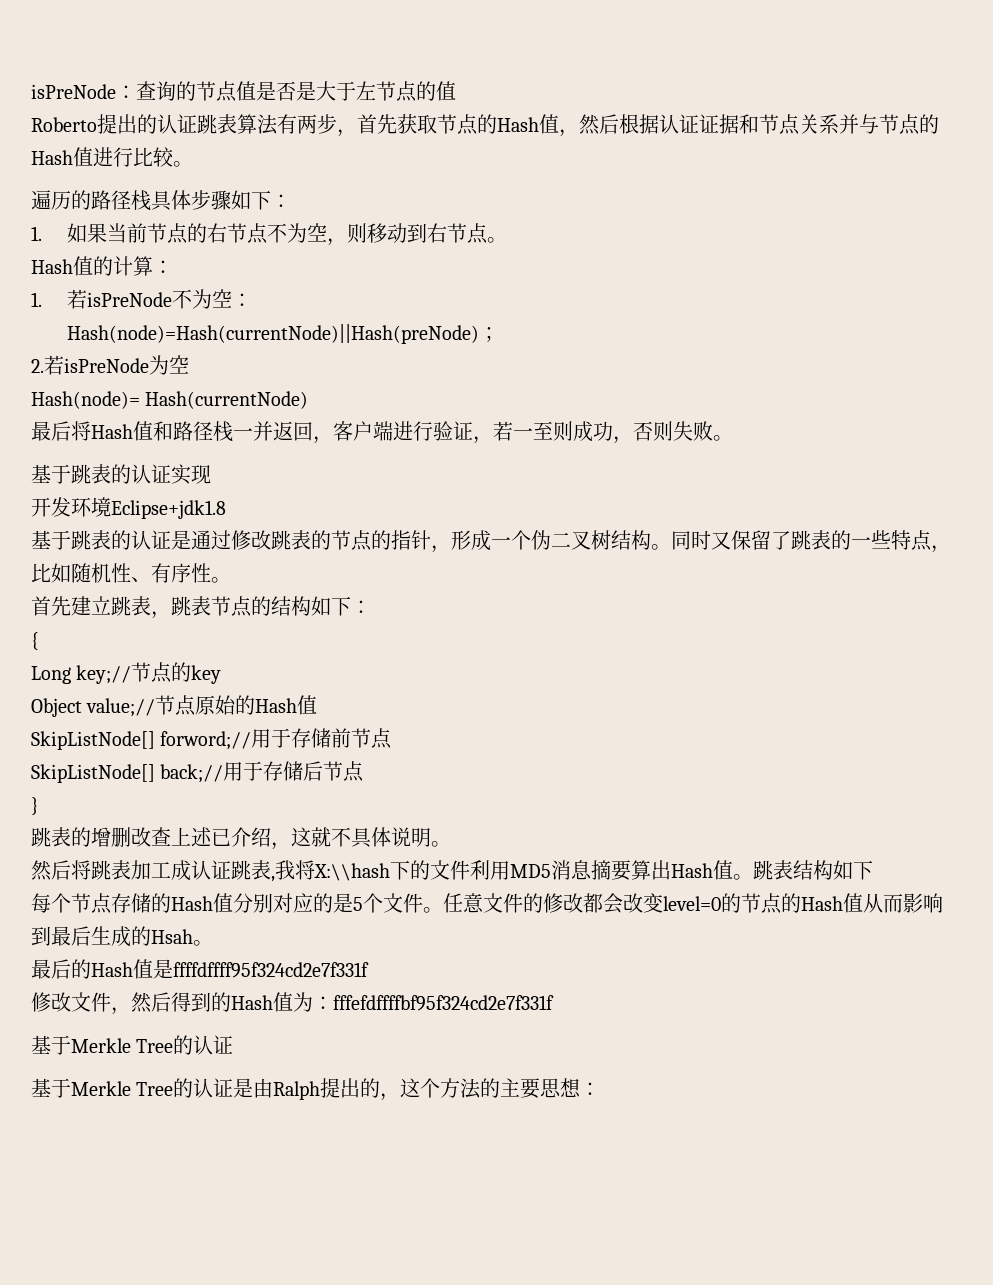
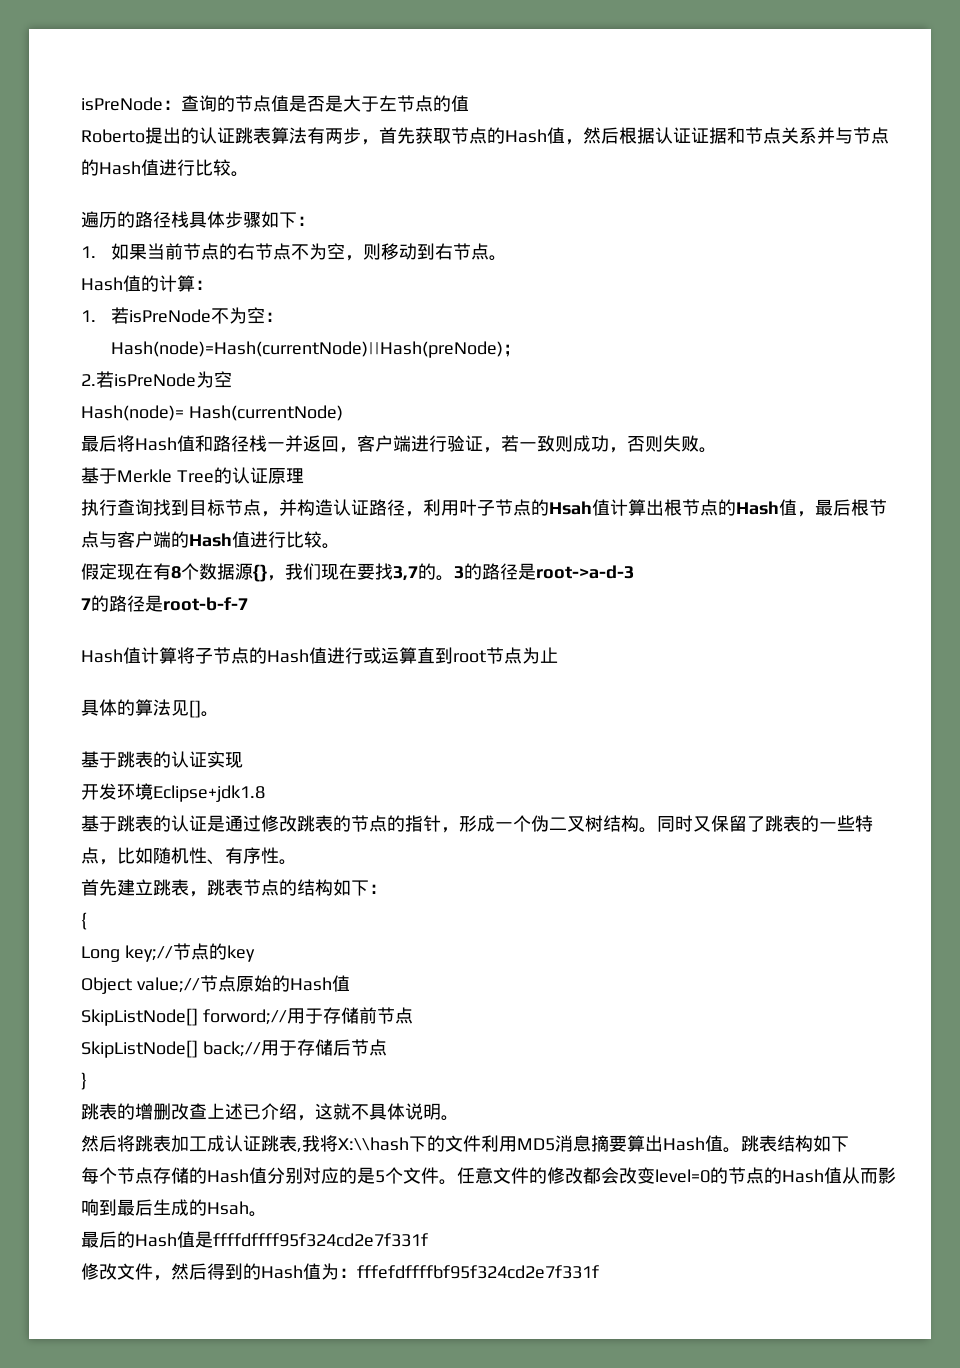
[533,421,553,440] 至 -> [537,435,555,452] 致
(733, 438) none -> [81,467,304,484] [81,499,887,517] [81,531,340,549] [81,563,634,582] [81,595,248,612] [81,647,558,664] [81,699,219,718] // 基于Merkle Tree的认证原理 // 执行查询找到目标节点，并构造认证路径，利用叶子节点的Hsah值计算出根节点的Hash值，最后根节点与客户端的Hash值进行比较。 // 假定现在有8个数据源{}，我们现在要找3,7的。3的路径是root->a-d-3 // 7的路径是root-b-f-7 // Hash值计算将子节点的Hash值进行或运算直到root节点为止 // 具体的算法见[]。
[31,1035,234,1055] [31,1078,601,1101] // 基于Merkle Tree的认证 // 基于Merkle Tree的认证是由Ralph提出的，这个方法的主要思想： -> (599, 1272) none

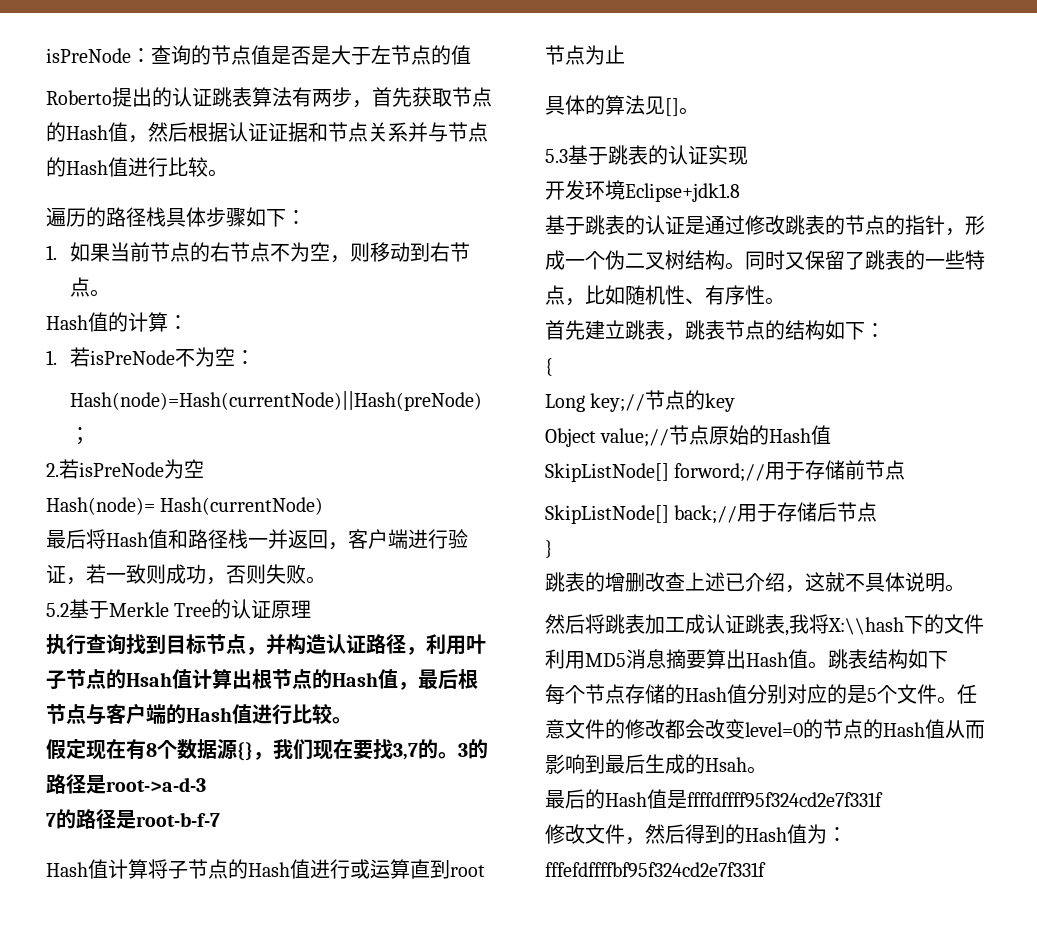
(717, 450) none -> [46,603,69,617] 5.2
(219, 714) none -> [545,149,568,163] 5.3

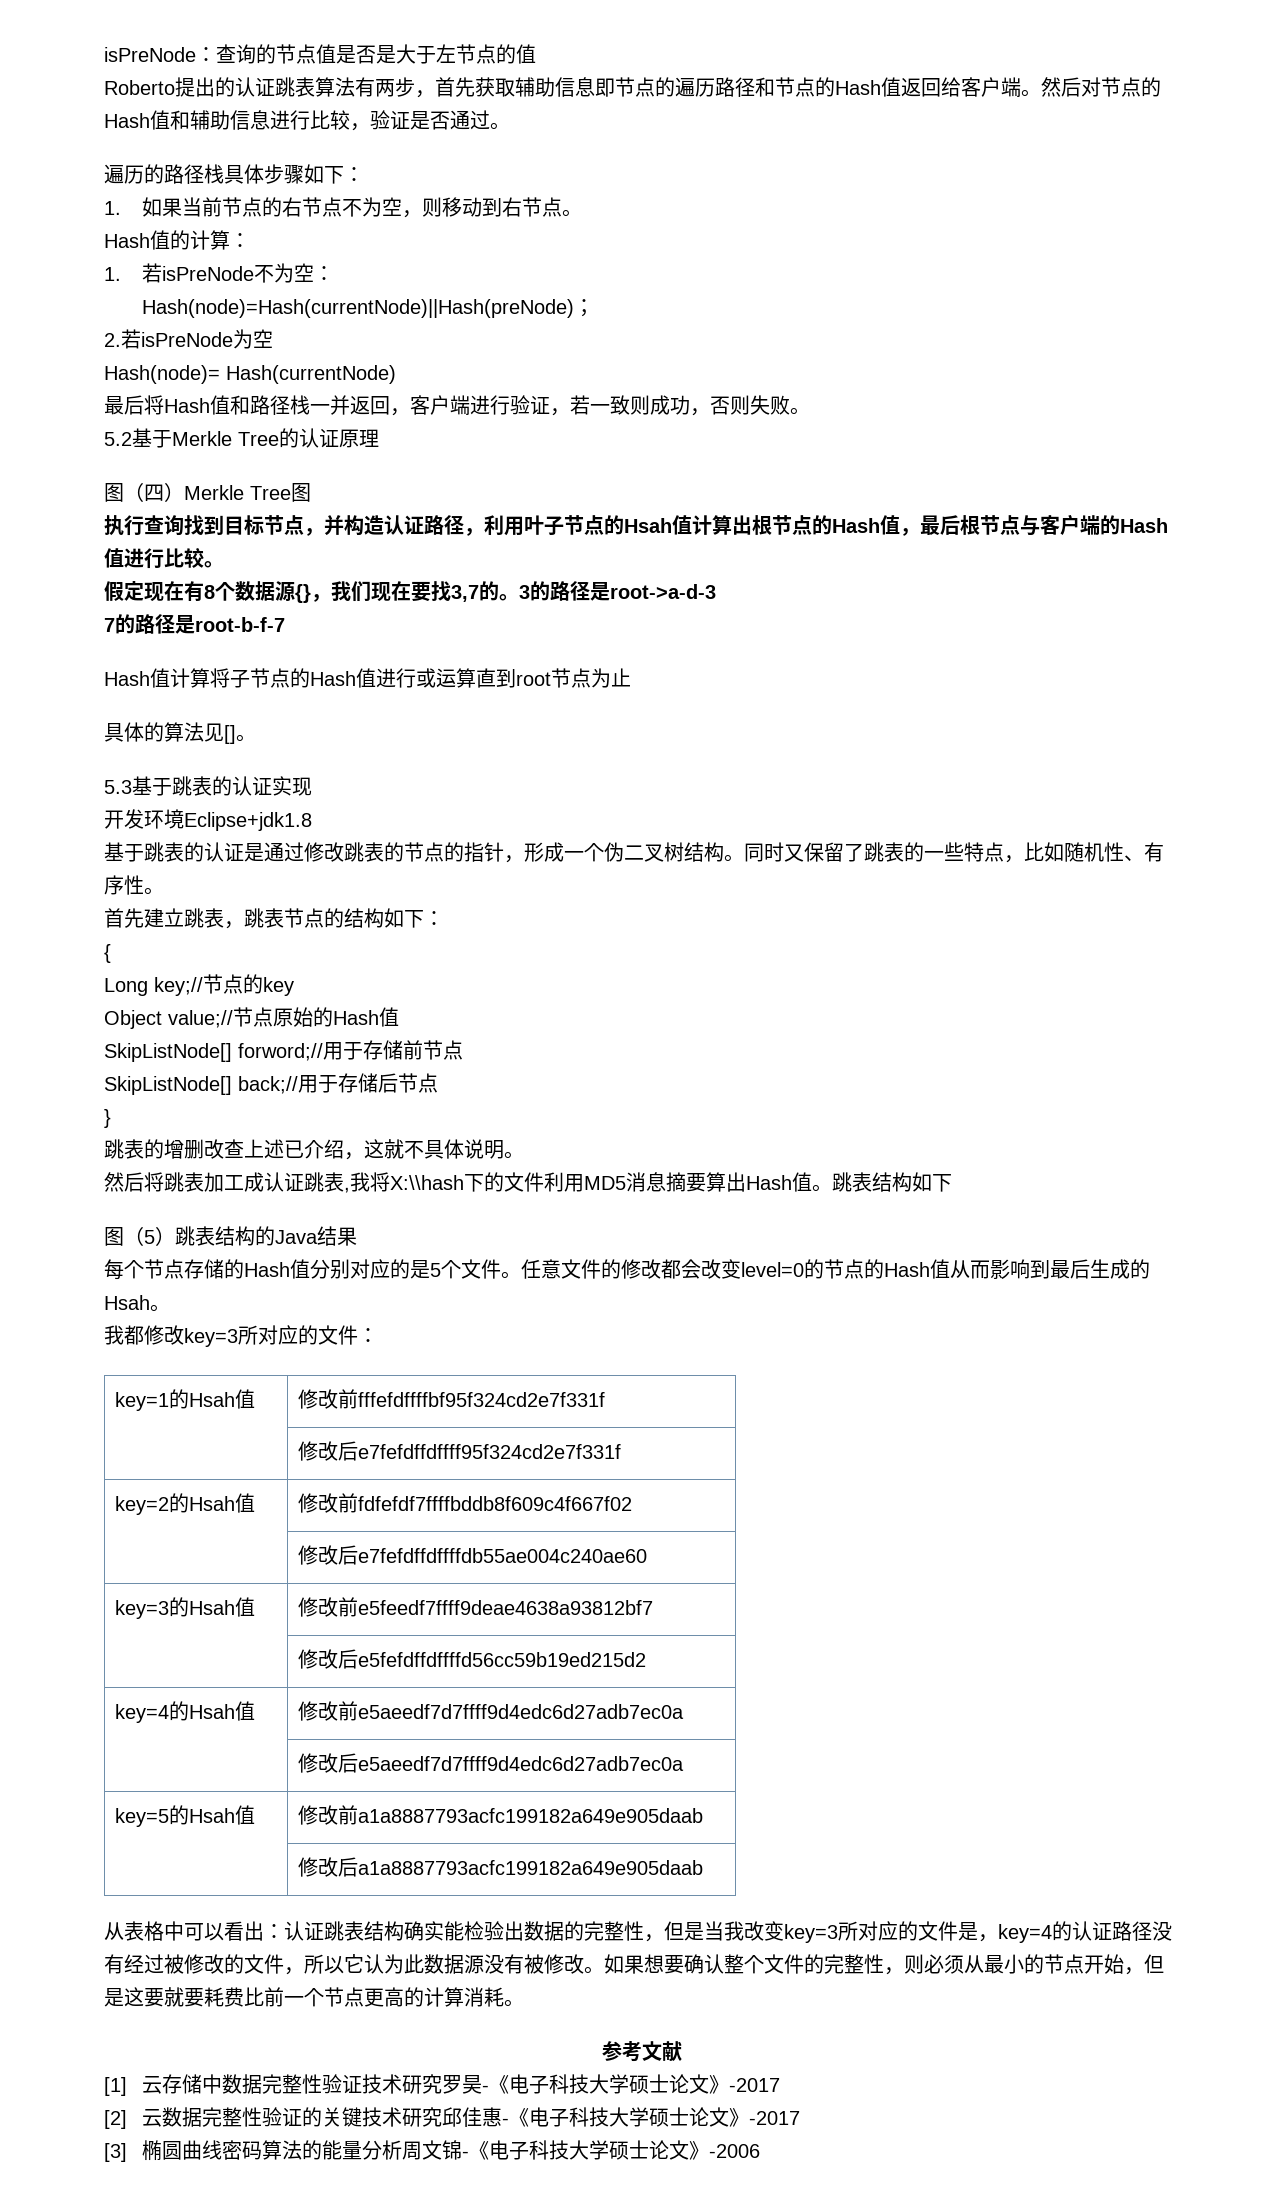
[452,87,492,107] [46,122,488,143] [46,157,208,177] 节点的Hash值，然后根据认证证据和节点关系并与节点的Hash值进行比较 -> [515,77,1161,97] [104,110,490,131] 辅助信息即节点的遍历路径和节点的Hash值返回给客户端。然后对节点的Hash值和辅助信息进行比较，验证是否通过
(312, 609) none -> [104,482,311,502] // 图（四）Merkle Tree图
(948, 660) none -> [104,1226,357,1246] // 图（5）跳表结构的Java结果
[545,789,883,809] [545,824,847,845] [545,862,766,878] 最后的Hash值是ffffdffff95f324cd2e7f331f // 修改文件，然后得到的Hash值为：fffefdffffbf95f324cd2e7f331f -> [104,1325,378,1347] [114,1389,255,1411] [297,1389,605,1409] [297,1441,621,1461] [114,1493,255,1515] [297,1493,632,1513] [297,1545,647,1565] [114,1597,255,1619] [297,1597,653,1617] [297,1649,646,1669] [114,1701,255,1723] [297,1701,684,1721] [297,1753,684,1773] [114,1805,255,1827] [297,1805,703,1825] [297,1857,703,1877] [104,1921,1172,1943] [104,1954,1164,1975] [104,1987,524,2007] [602,2041,682,2062] [104,2074,780,2096] [104,2107,800,2129] [104,2140,760,2162] 我都修改key=3所对应的文件： // key=1的Hsah值 | 修改前fffefdffffbf95f324cd2e7f331f // | 修改后e7fefdffdffff95f324cd2e7f331f // key=2的Hsah值 | 修改前fdfefdf7ffffbddb8f609c4f667f02 // | 修改后e7fefdffdffffdb55ae004c240ae60 // key=3的Hsah值 | 修改前e5feedf7ffff9deae4638a93812bf7 // | 修改后e5fefdffdffffd56cc59b19ed215d2 // key=4的Hsah值 | 修改前e5aeedf7d7ffff9d4edc6d27adb7ec0a // | 修改后e5aeedf7d7ffff9d4edc6d27adb7ec0a // key=5的Hsah值 | 修改前a1a8887793acfc199182a649e905daab // | 修改后a1a8887793acfc199182a649e905daab // 从表格中可以看出：认证跳表结构确实能检验出数据的完整性，但是当我改变key=3所对应的文件是，key=4的认证路径没有经过被修改的文件，所以它认为此数据源没有被修改。如果想要确认整个文件的完整性，则必须从最小的节点开始，但是这要就要耗费比前一个节点更高的计算消耗。 // 参考文献 // [1]云存储中数据完整性验证技术研究罗昊-《电子科技大学硕士论文》-2017 // [2]云数据完整性验证的关键技术研究邱佳惠-《电子科技大学硕士论文》-2017 // [3]椭圆曲线密码算法的能量分析周文锦-《电子科技大学硕士论文》-2006

